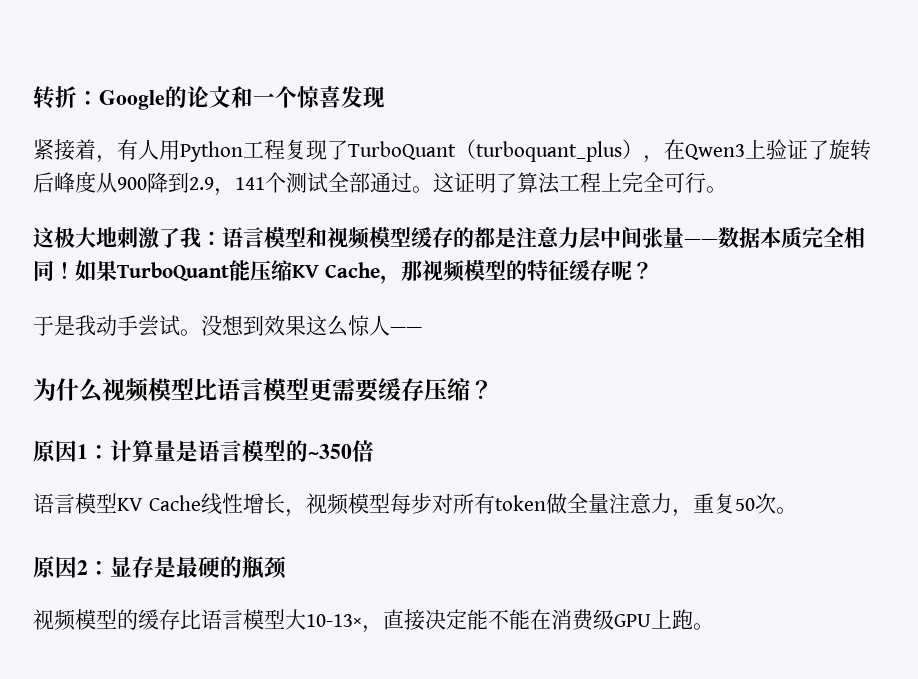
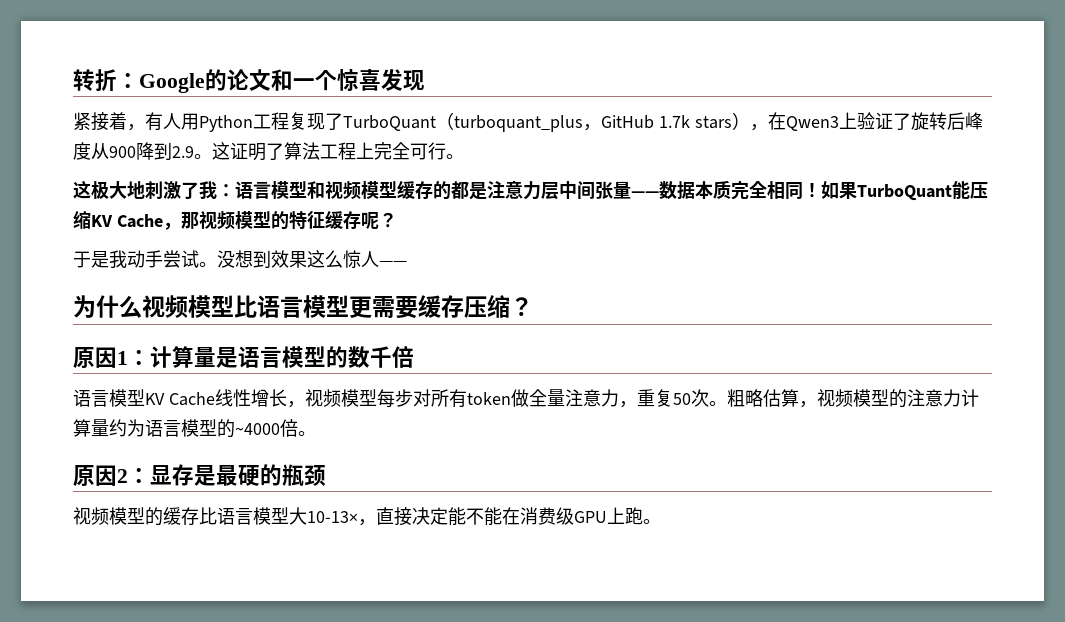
(622, 151) none -> [583,115,732,131] ，GitHub 1.7k stars
[214,172,412,196] ，141个测试全部通过 -> (194, 152) none
[308,444,352,459] ~350 -> [348,346,392,368] 数千
(797, 510) none -> [726,389,979,408] [73,419,316,438] 粗略估算，视频模型的注意力计算量约为语言模型的~4000倍。

